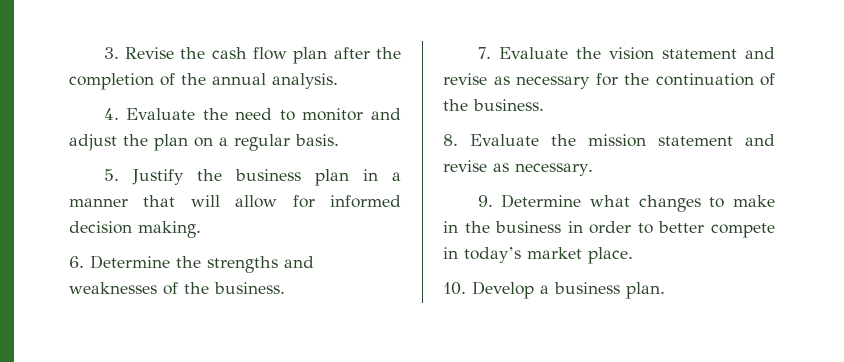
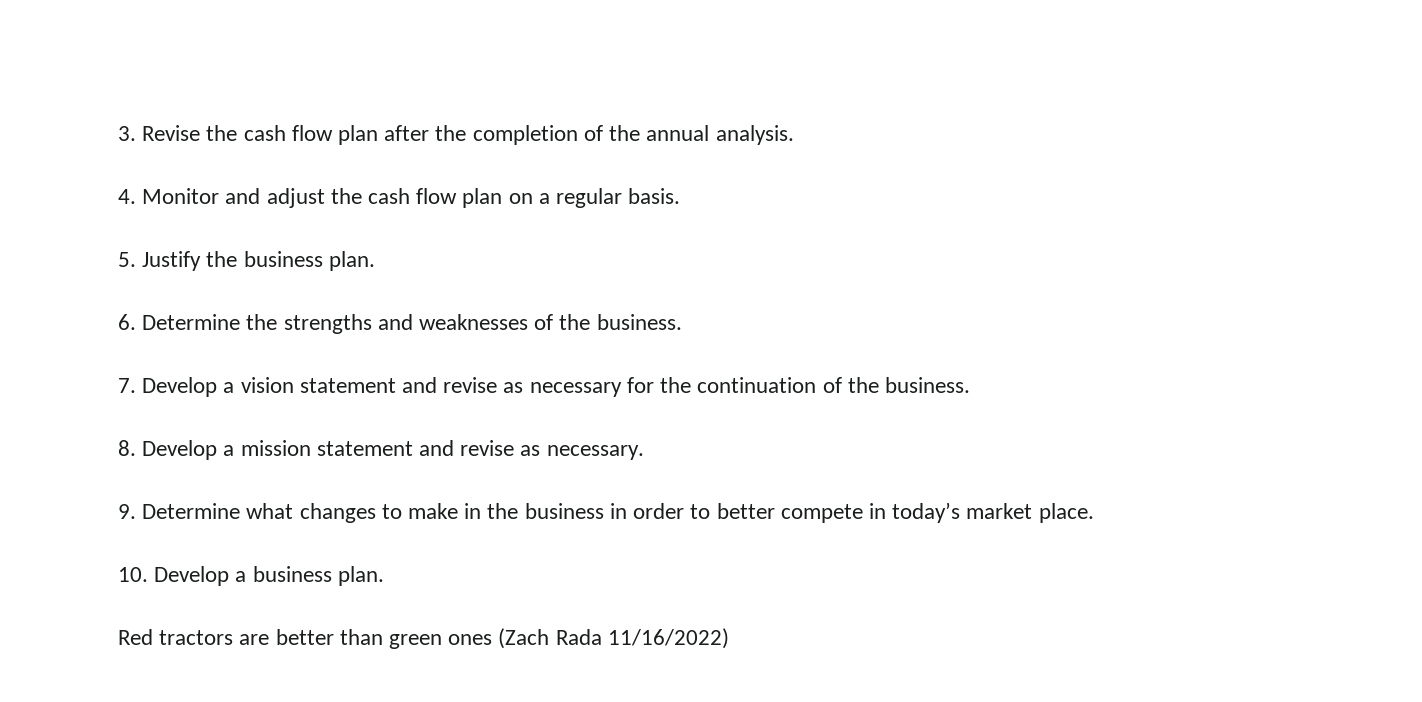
[126,108,364,121] Evaluate the need to monitor -> [142,188,220,204] Monitor
(148, 140) none -> [368,188,458,204] cash flow
[314,169,401,186] [69,195,401,208] [69,221,201,238] plan in a manner that will allow for informed decision making. -> [328,251,375,271] plan.
[498,47,601,59] Evaluate the -> [142,377,235,397] Develop a
[470,134,576,146] Evaluate the -> [142,440,235,460] Develop a
(665, 290) none -> [118,628,729,649] // Red tractors are better than green ones (Zach Rada 11/16/2022)

